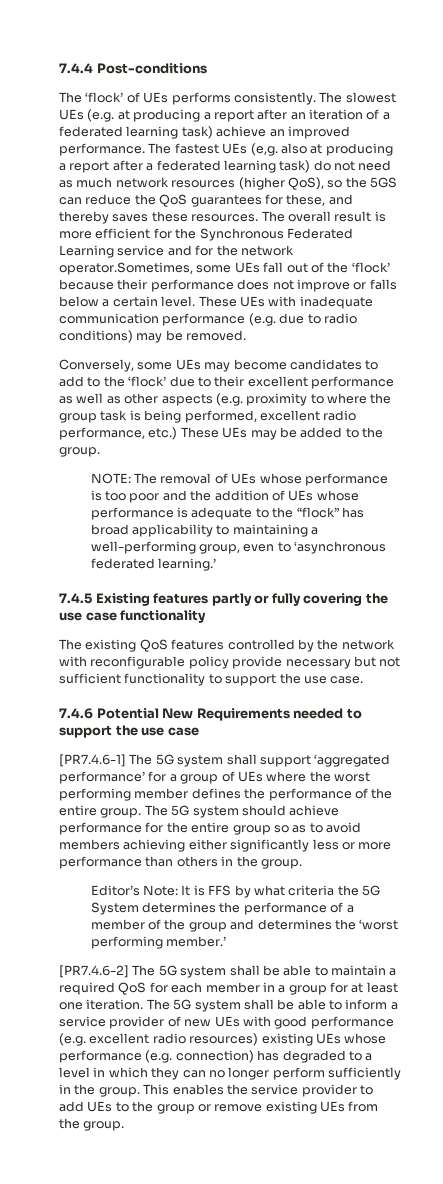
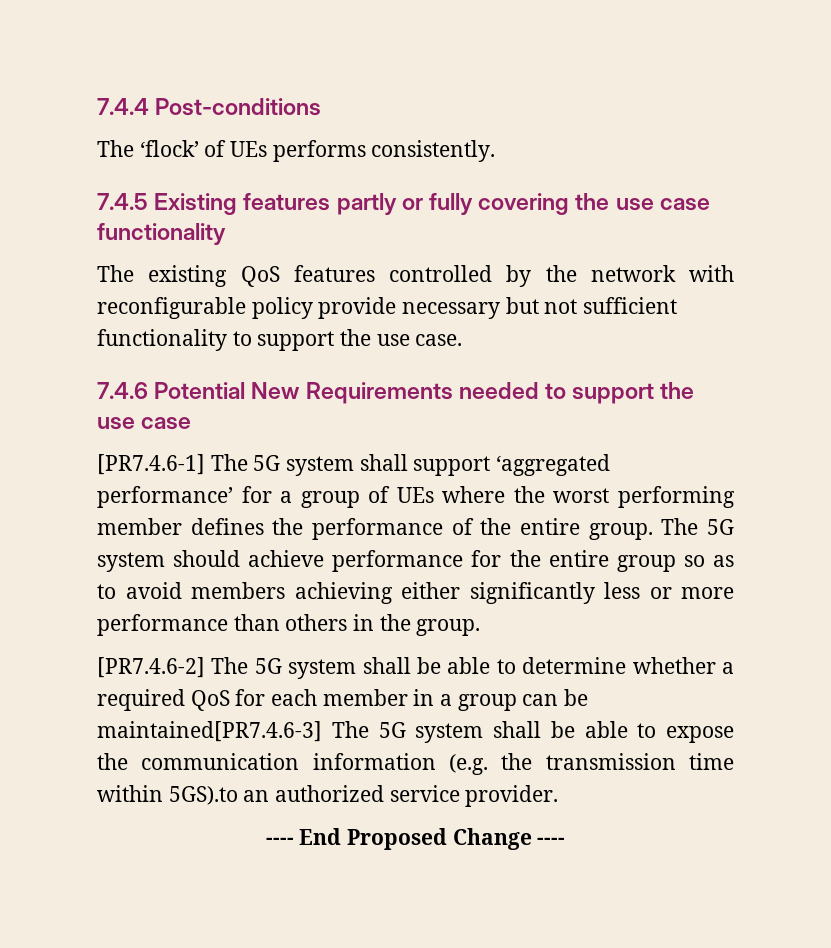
[319,92,396,103] [59,109,390,122] [59,126,350,139] [59,143,393,156] [59,160,392,173] [59,177,397,190] [59,194,353,207] [59,211,386,224] [59,228,353,241] [59,245,294,258] [59,262,390,275] [59,279,397,292] [59,296,373,309] [59,313,357,326] [59,330,247,343] [59,359,379,372] [59,376,394,389] [59,393,392,406] [59,410,357,423] [59,427,383,440] [59,447,100,457] [90,473,388,486] [90,490,359,503] [90,507,364,520] [90,524,319,537] [90,541,387,554] [90,558,217,571] The slowest UEs (e.g. at producing a report after an iteration of a federated learning task) achieve an improved performance. The fastest UEs (e,g. also at producing a report after a federated learning task) do not need as much network resources (higher QoS), so the 5GS can reduce the QoS guarantees for these, and thereby saves these resources. The overall result is more efficient for the Synchronous Federated Learning service and for the network operator.Sometimes, some UEs fall out of the ‘flock’ because their performance does not improve or falls below a certain level. These UEs with inadequate communication performance (e.g. due to radio conditions) may be removed. // Conversely, some UEs may become candidates to add to the ‘flock’ due to their excellent performance as well as other aspects (e.g. proximity to where the group task is being performed, excellent radio performance, etc.) These UEs may be added to the group. // NOTE: The removal of UEs whose performance is too poor and the addition of UEs whose performance is adequate to the “flock” has broad applicability to maintaining a well-performing group, even to ‘asynchronous federated learning.’ -> (496, 151) none
[90,885,381,898] [90,902,354,915] [90,919,399,932] [90,936,227,949] // Editor’s Note: It is FFS by what criteria the 5G System determines the performance of a member of the group and determines the ‘worst performing member.’ -> (481, 627) none
[331,965,386,976] maintain -> [522,657,716,674] determine whether
[330,982,398,993] [59,999,398,1012] [59,1016,394,1029] [59,1033,387,1046] [59,1050,373,1063] [59,1067,401,1080] [59,1084,373,1097] [59,1101,379,1114] [59,1118,125,1131] for at least one iteration. The 5G system shall be able to inform a service provider of new UEs with good performance (e.g. excellent radio resources) existing UEs whose performance (e.g. connection) has degraded to a level in which they can no longer perform sufficiently in the group. This enables the service provider to add UEs to the group or remove existing UEs from the group. -> [522,689,589,706] [97,721,734,743] [97,753,734,775] [97,785,559,807] [265,828,566,850] can be maintained[PR7.4.6-3] The 5G system shall be able to expose the communication information (e.g. the transmission time within 5GS).to an authorized service provider. // ---- End Proposed Change ----

